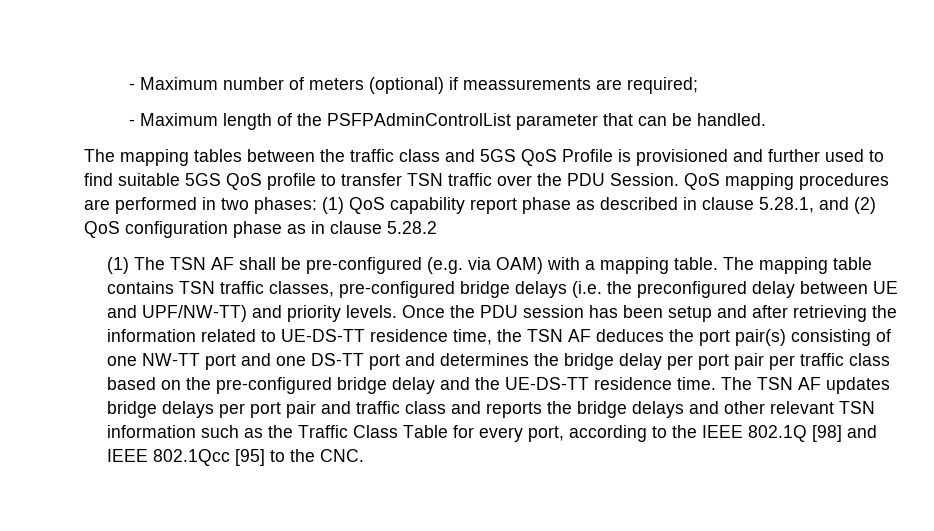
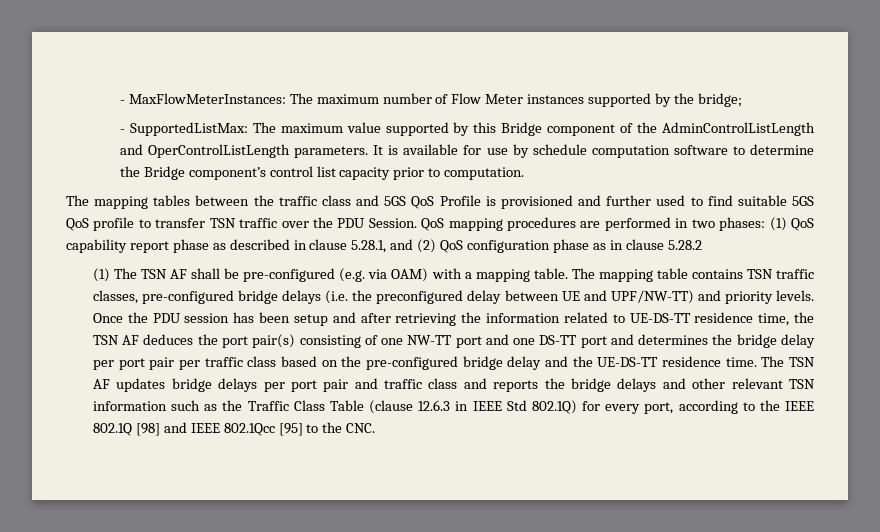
[129,77,699,94] [129,113,767,130] - Maximum number of meters (optional) if meassurements are required; // - Maximum length of the PSFPAdminControlList parameter that can be handled. -> [119,93,742,107] [119,122,816,136] [119,144,814,158] [119,166,525,180] - MaxFlowMeterInstances: The maximum number of Flow Meter instances supported by the bridge; // - SupportedListMax: The maximum value supported by this Bridge component of the AdminControlListLength and OperControlListLength parameters. It is available for use by schedule computation software to determine the Bridge component’s control list capacity prior to computation.
(448, 431) none -> [369,400,577,414] (clause 12.6.3 in IEEE Std 802.1Q)

